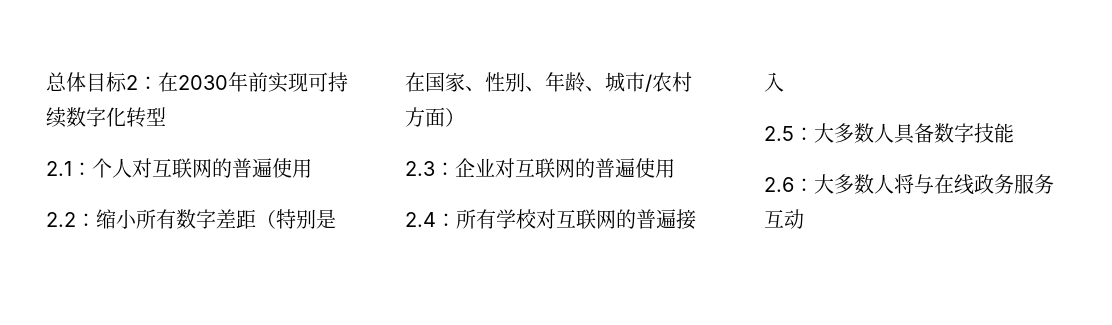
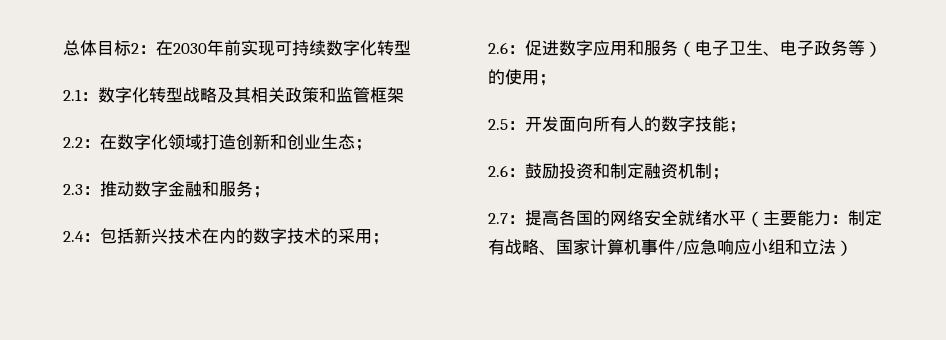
[92,158,312,178] [46,209,336,229] [405,72,692,93] [405,107,465,127] [405,158,675,178] [405,209,696,230] [764,72,784,92] [764,123,934,144] 个人对互联网的普遍使用 // 2.2：缩小所有数字差距（特别是在国家、性别、年龄、城市/农村方面） // 2.3：企业对互联网的普遍使用 // 2.4：所有学校对互联网的普遍接入 // 2.5：大多数人具备 -> [98,87,404,103] [63,134,372,151] [63,181,270,198] [63,228,389,245] [488,40,882,57] [488,69,556,86] [488,116,661,132] 数字化转型战略及其相关政策和监管框架 // 2.2：在数字化领域打造创新和创业生态； // 2.3：推动数字金融和服务； // 2.4：包括新兴技术在内的数字技术的采用； // 2.6：促进数字应用和服务（电子卫生、电子政务等）的使用； // 2.5：开发面向所有人的
[764,174,1054,195] [764,209,804,229] // 2.6：大多数人将与在线政务服务互动 -> [729,121,746,133] [488,163,729,180] [488,210,882,227] [488,239,853,256] ； // 2.6：鼓励投资和制定融资机制； // 2.7：提高各国的网络安全就绪水平（主要能力：制定有战略、国家计算机事件/应急响应小组和立法）

